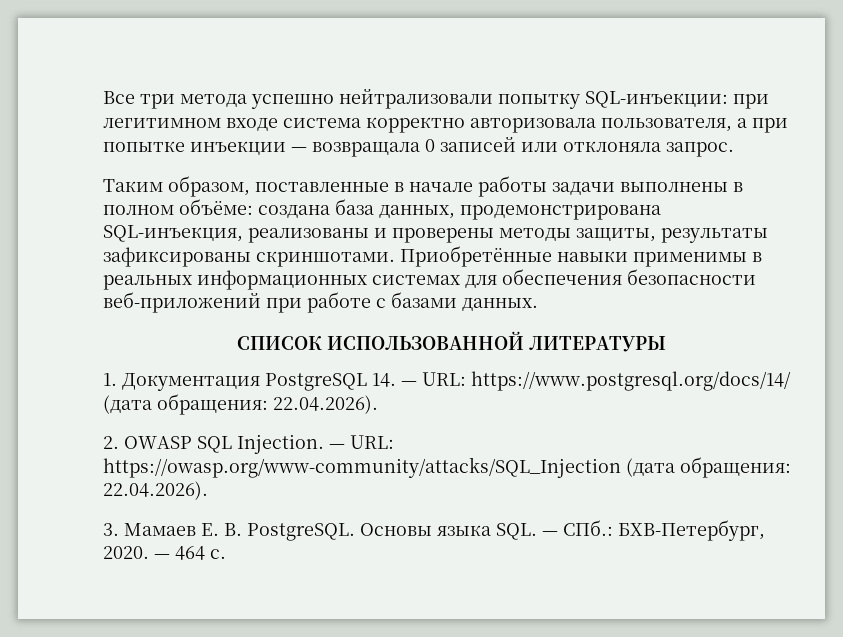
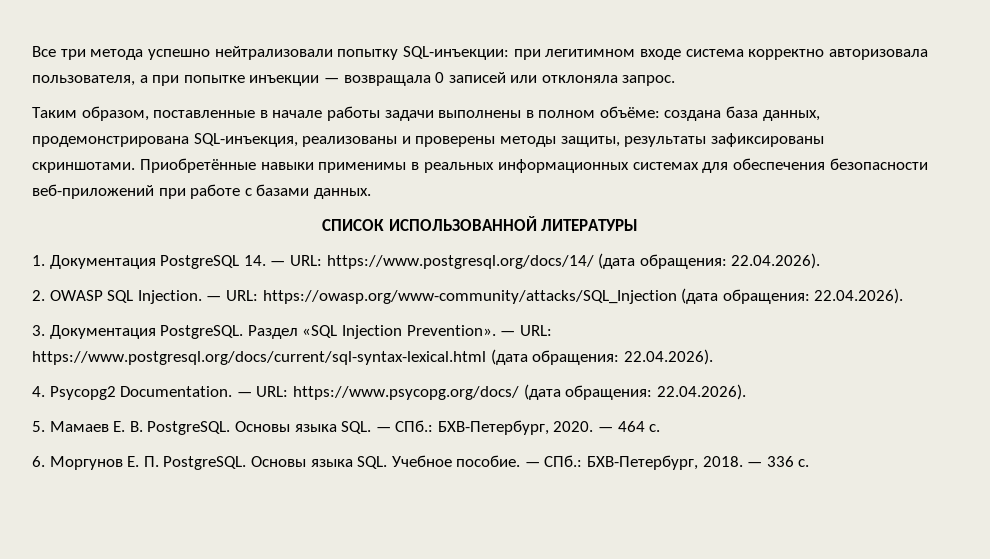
(119, 529) none -> [49,325,552,339] [32,349,713,365] [32,384,746,400] [32,421,45,432] Документация PostgreSQL. Раздел «SQL Injection Prevention». — URL: https://www.postgresql.org/docs/current/sql-syntax-lexical.html (дата обращения: 22.04.2026). // 4. Psycopg2 Documentation. — URL: https://www.psycopg.org/docs/ (дата обращения: 22.04.2026). // 5.
(226, 554) none -> [32,455,810,470] // 6. Моргунов Е. П. PostgreSQL. Основы языка SQL. Учебное пособие. — СПб.: БХВ-Петербург, 2018. — 336 с.

